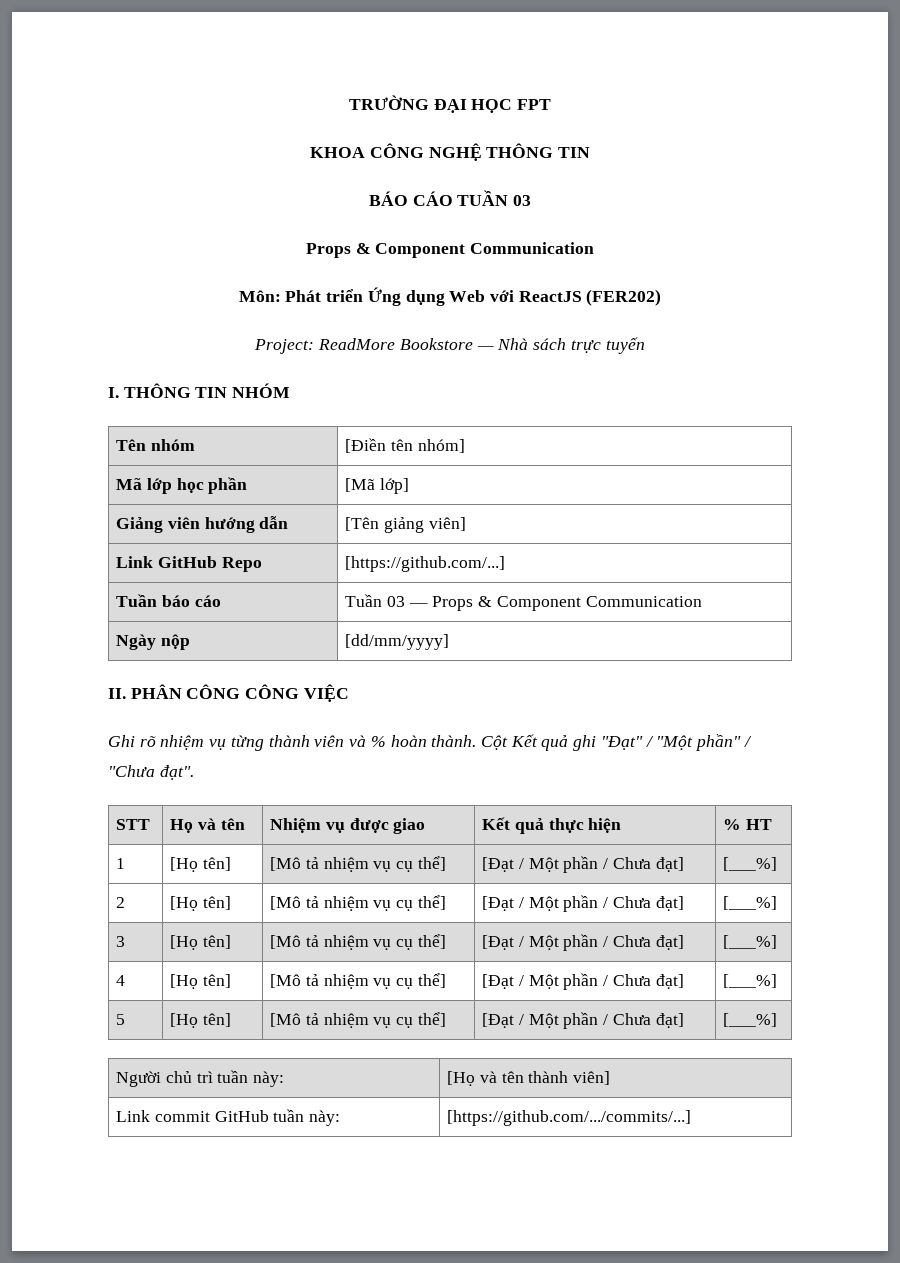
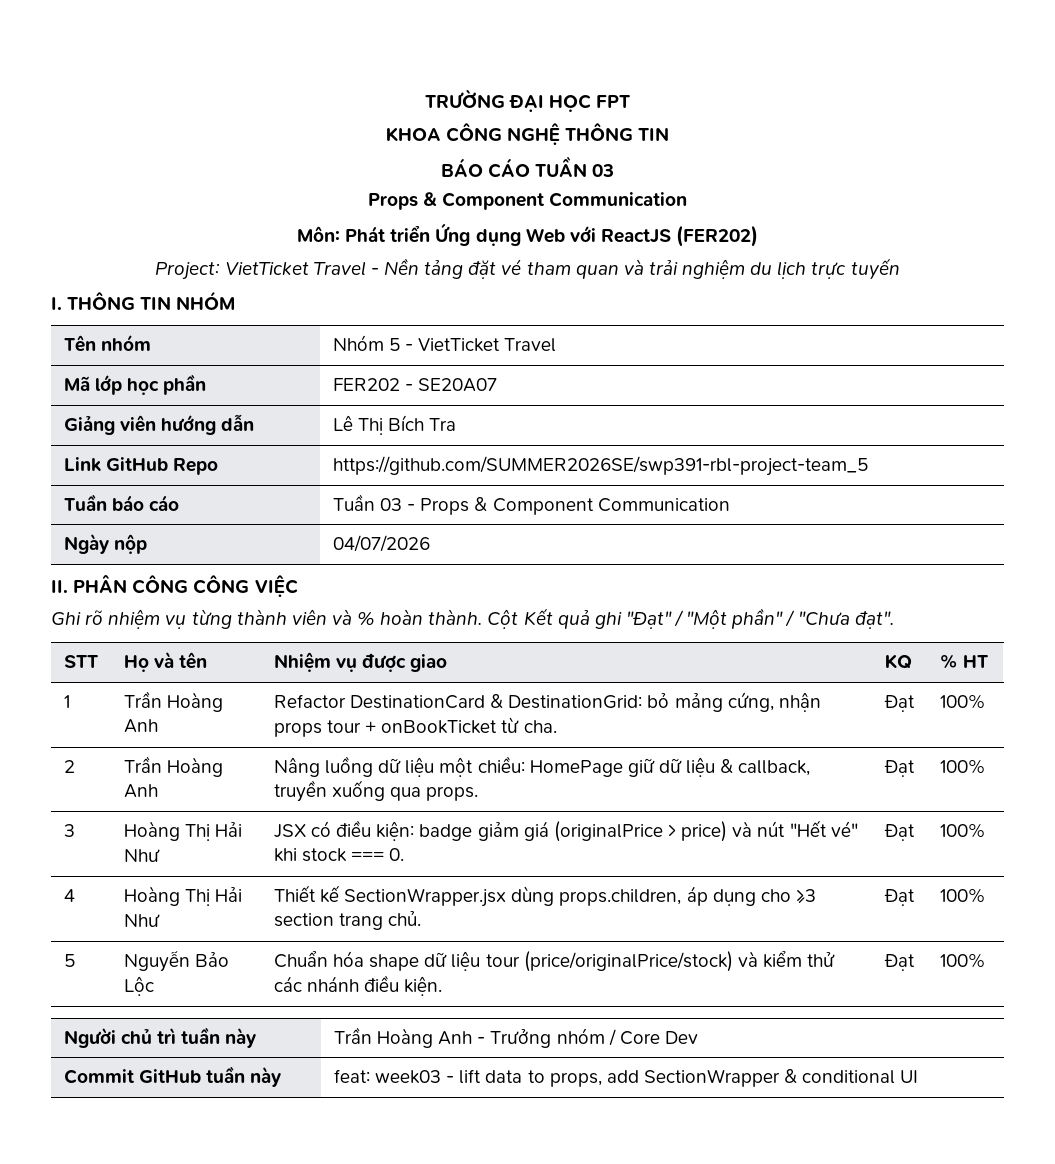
[318,338,567,350] ReadMore Bookstore — Nhà sách -> [224,258,807,279] VietTicket Travel - Nền tảng đặt vé tham quan và trải nghiệm du lịch
[345,438,465,453] [Điền tên nhóm] -> [332,335,557,352] Nhóm 5 - VietTicket Travel
[345,478,409,494] [Mã lớp] -> [332,378,498,392] FER202 - SE20A07
[345,517,466,533] [Tên giảng viên] -> [332,415,457,435] Lê Thị Bích Tra
[345,556,506,572] [https://github.com/...] -> [332,456,868,476] https://github.com/SUMMER2026SE/swp391-rbl-project-team_5
[408,603,428,607] — -> [407,504,416,511] -
[345,634,450,650] [dd/mm/yyyy] -> [332,535,430,552] 04/07/2026
[482,817,622,834] Kết quả thực hiện -> [884,654,912,669] KQ
[170,857,231,872] [270,856,446,872] [482,856,684,873] [723,857,778,871] [116,897,126,908] [170,896,231,911] [270,895,446,911] [482,895,684,912] [723,896,778,910] [116,936,126,947] [170,935,231,950] [270,934,446,950] [482,934,684,951] [723,935,778,949] [116,975,126,986] [170,974,231,989] [270,973,446,989] [482,973,684,990] [723,974,778,988] [116,1014,126,1025] [170,1013,231,1028] [270,1012,446,1028] [482,1012,684,1029] [723,1013,778,1027] [116,1070,285,1087] [447,1071,611,1086] [116,1109,341,1126] [447,1110,692,1126] [Họ tên] | [Mô tả nhiệm vụ cụ thể] | [Đạt / Một phần / Chưa đạt] | [___%] // 2 | [Họ tên] | [Mô tả nhiệm vụ cụ thể] | [Đạt / Một phần / Chưa đạt] | [___%] // 3 | [Họ tên] | [Mô tả nhiệm vụ cụ thể] | [Đạt / Một phần / Chưa đạt] | [___%] // 4 | [Họ tên] | [Mô tả nhiệm vụ cụ thể] | [Đạt / Một phần / Chưa đạt] | [___%] // 5 | [Họ tên] | [Mô tả nhiệm vụ cụ thể] | [Đạt / Một phần / Chưa đạt] | [___%] // Người chủ trì tuần này: | [Họ và tên thành viên] // Link commit GitHub tuần này: | [https://github.com/.../commits/...] -> [123,691,224,712] [123,719,158,733] [273,692,821,712] [273,717,557,737] [883,695,915,712] [939,694,986,709] [63,760,75,773] [123,756,224,777] [123,784,158,798] [273,756,811,777] [273,780,479,802] [883,760,915,777] [939,759,986,774] [63,824,75,837] [123,821,243,841] [123,849,160,862] [273,820,858,842] [273,848,405,862] [883,824,915,841] [939,823,986,838] [63,889,75,902] [123,886,243,906] [123,914,160,927] [273,885,816,907] [273,911,422,930] [883,889,915,906] [939,888,986,903] [63,954,75,967] [123,951,230,972] [123,976,154,996] [273,951,836,972] [273,975,443,996] [883,954,915,971] [939,953,986,968] [63,1027,257,1048] [333,1027,698,1048] [63,1066,282,1087] [333,1069,919,1087] Trần Hoàng Anh | Refactor DestinationCard & DestinationGrid: bỏ mảng cứng, nhận props tour + onBookTicket từ cha. | Đạt | 100% // 2 | Trần Hoàng Anh | Nâng luồng dữ liệu một chiều: HomePage giữ dữ liệu & callback, truyền xuống qua props. | Đạt | 100% // 3 | Hoàng Thị Hải Như | JSX có điều kiện: badge giảm giá (originalPrice > price) và nút "Hết vé" khi stock === 0. | Đạt | 100% // 4 | Hoàng Thị Hải Như | Thiết kế SectionWrapper.jsx dùng props.children, áp dụng cho ≥3 section trang chủ. | Đạt | 100% // 5 | Nguyễn Bảo Lộc | Chuẩn hóa shape dữ liệu tour (price/originalPrice/stock) và kiểm thử các nhánh điều kiện. | Đạt | 100% // Người chủ trì tuần này | Trần Hoàng Anh - Trưởng nhóm / Core Dev // Commit GitHub tuần này | feat: week03 - lift data to props, add SectionWrapper & conditional UI

